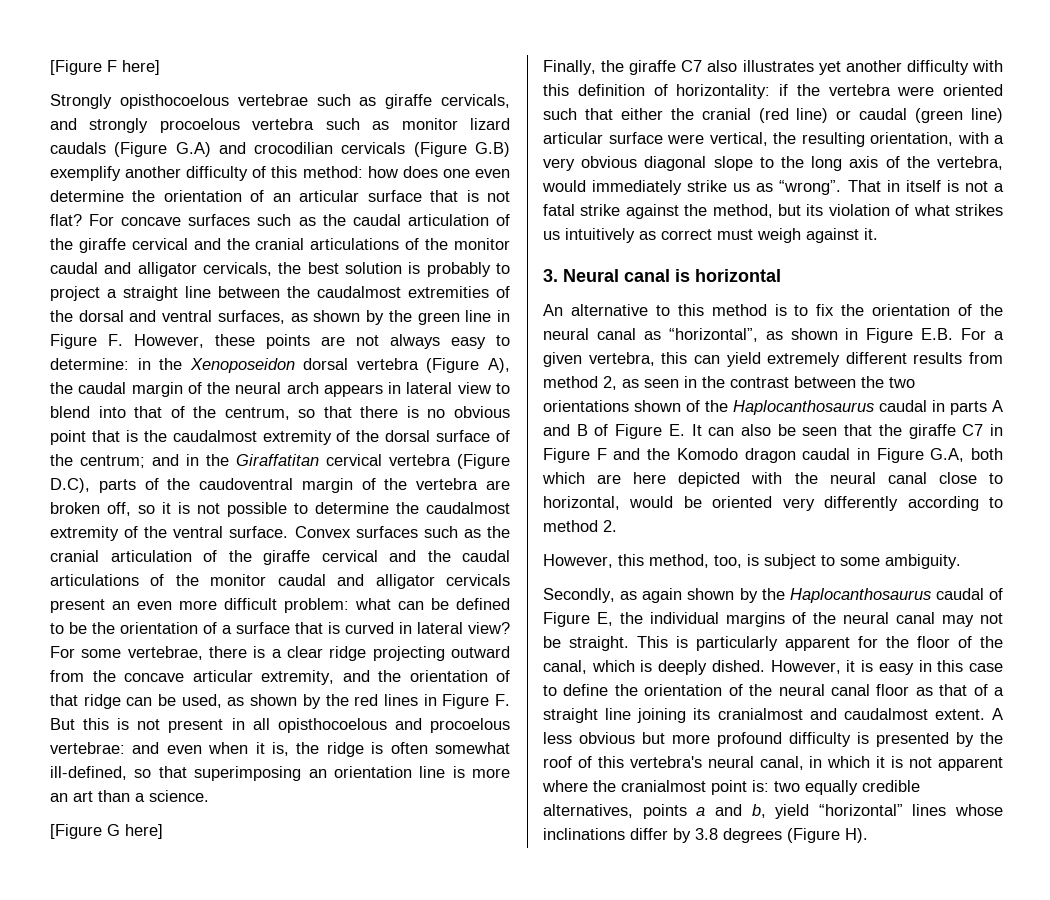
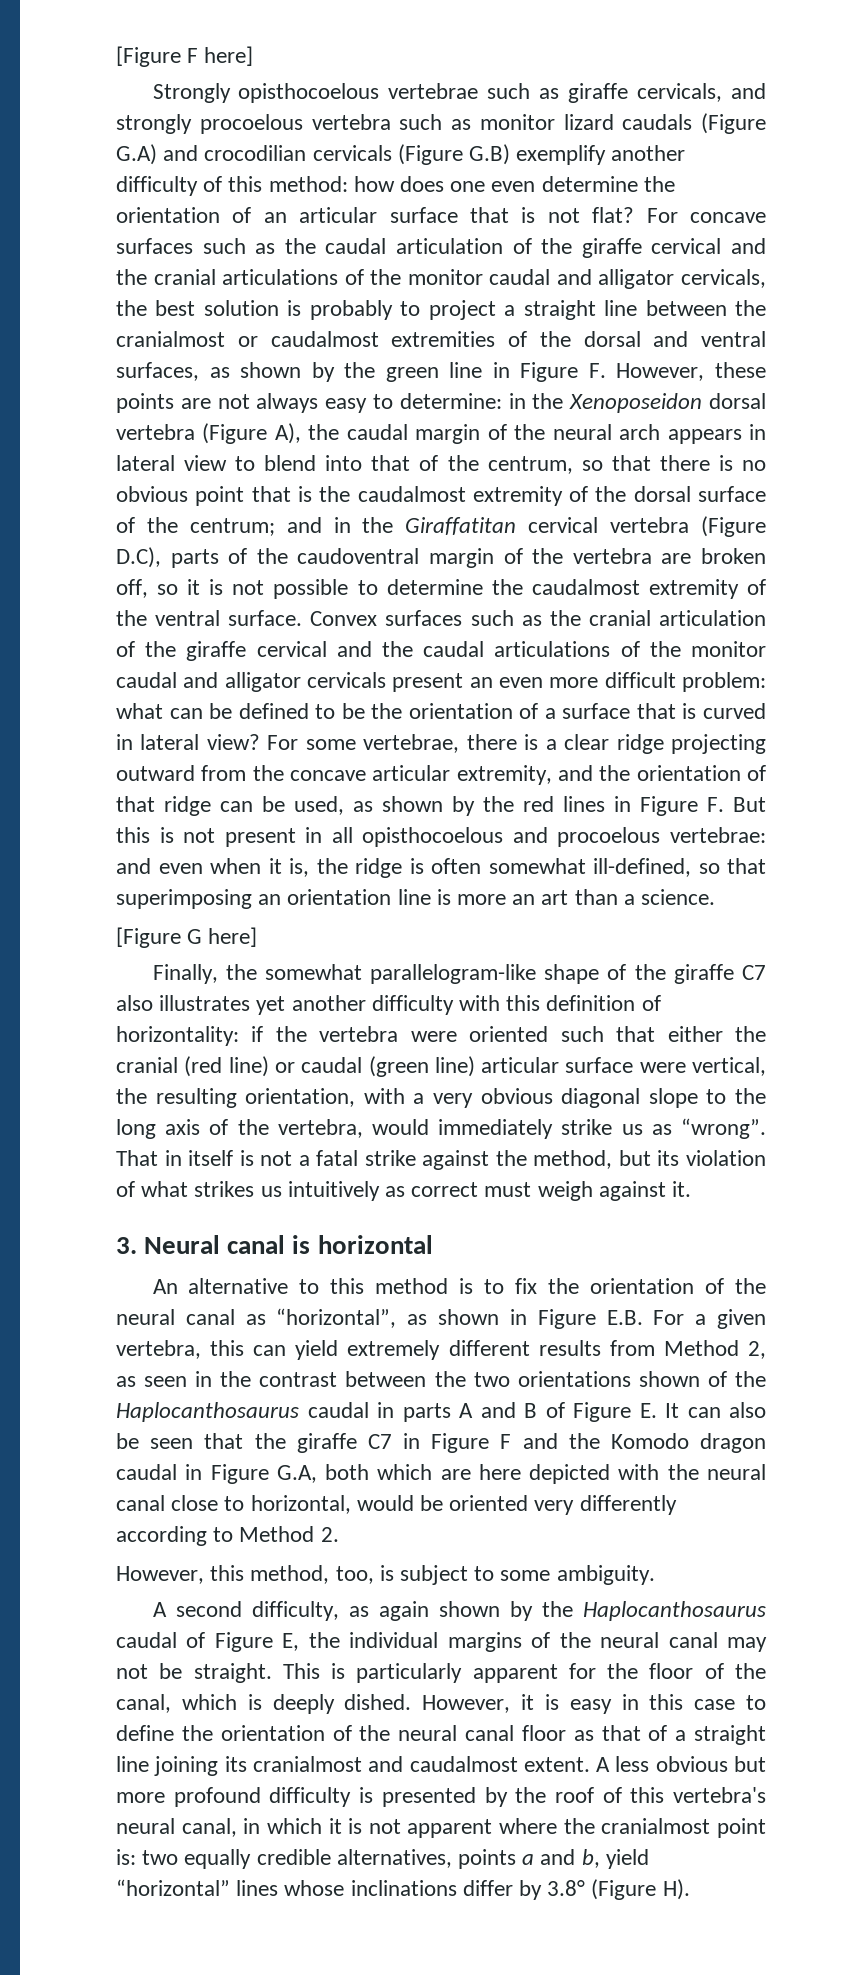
(310, 292) none -> [116,331,258,347] cranialmost or
(625, 66) none -> [264,964,666,984] somewhat parallelogram-like shape of the
[543,376,598,388] method -> [663,1340,739,1356] Method
[543,520,598,532] method -> [239,1526,315,1542] Method
[543,588,615,603] Secondly, -> [152,1601,339,1621] A second difficulty,
[695,828,782,843] 3.8 degrees -> [547,1880,586,1896] 3.8°

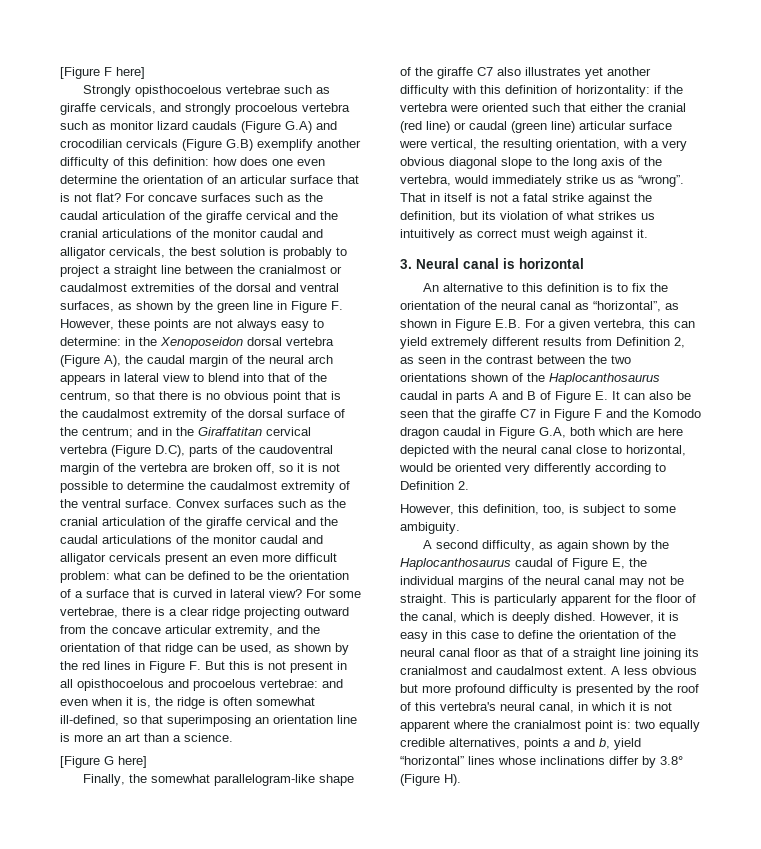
[268,176,348,192] method: -> [153,157,209,166] definition:
[533,1150,613,1169] method, -> [400,211,456,222] definition,
[375,1278,449,1294] method -> [546,283,599,292] definition
[663,1340,739,1356] Method -> [616,337,670,346] Definition
[239,1526,315,1542] Method -> [400,481,454,490] Definition
[250,1565,330,1584] method, -> [483,504,539,515] definition,

